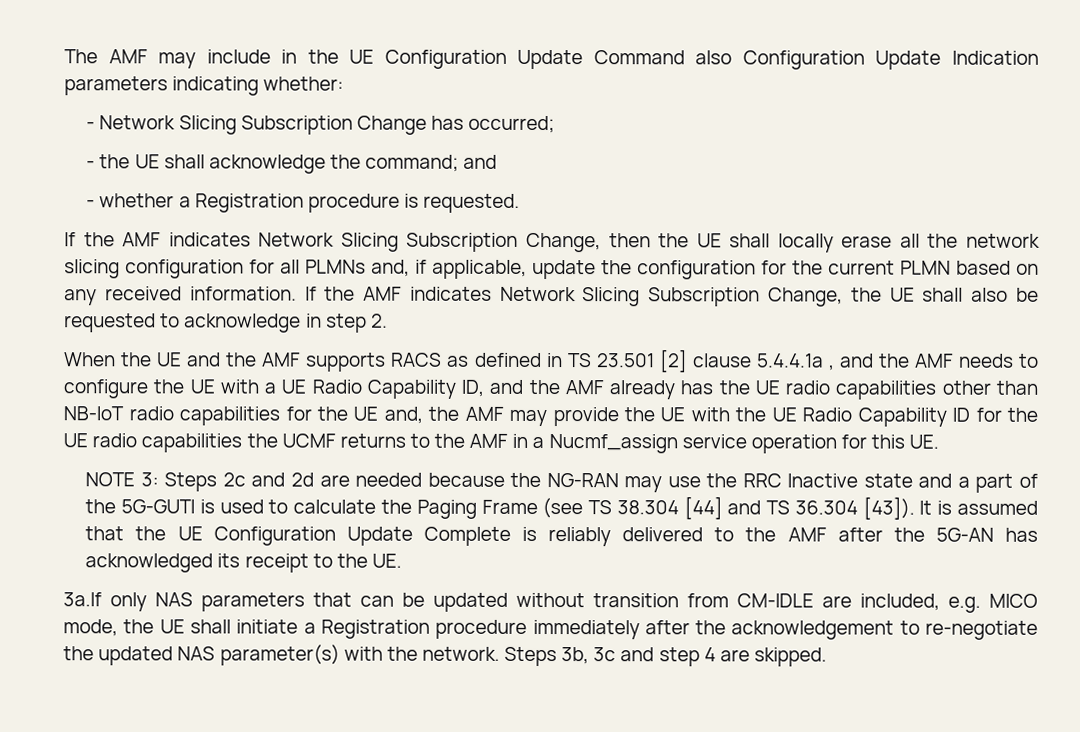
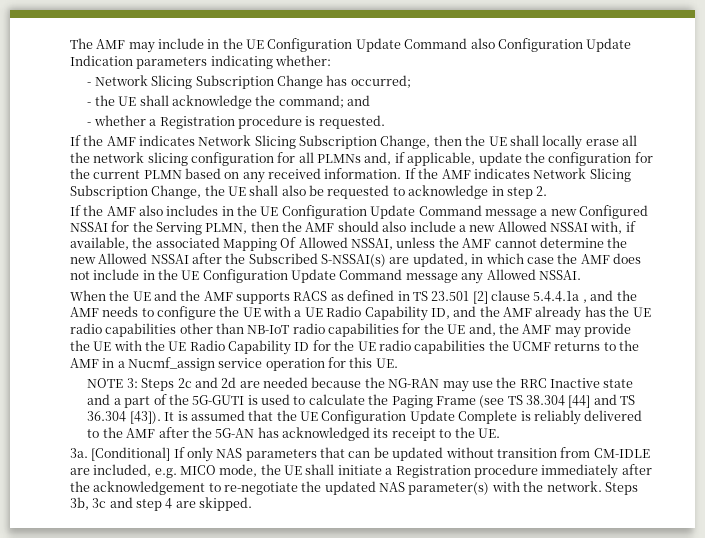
(388, 320) none -> [69,205,648,219] [69,221,636,235] [69,237,628,251] [69,253,641,267] [69,269,581,284] // If the AMF also includes in the UE Configuration Update Command message a new Configured NSSAI for the Serving PLMN, then the AMF should also include a new Allowed NSSAI with, if available, the associated Mapping Of Allowed NSSAI, unless the AMF cannot determine the new Allowed NSSAI after the Subscribed S-NSSAI(s) are updated, in which case the AMF does not include in the UE Configuration Update Command message any Allowed NSSAI.
[63,592,103,607] 3a.If -> [69,447,185,461] 3a. [Conditional] If

